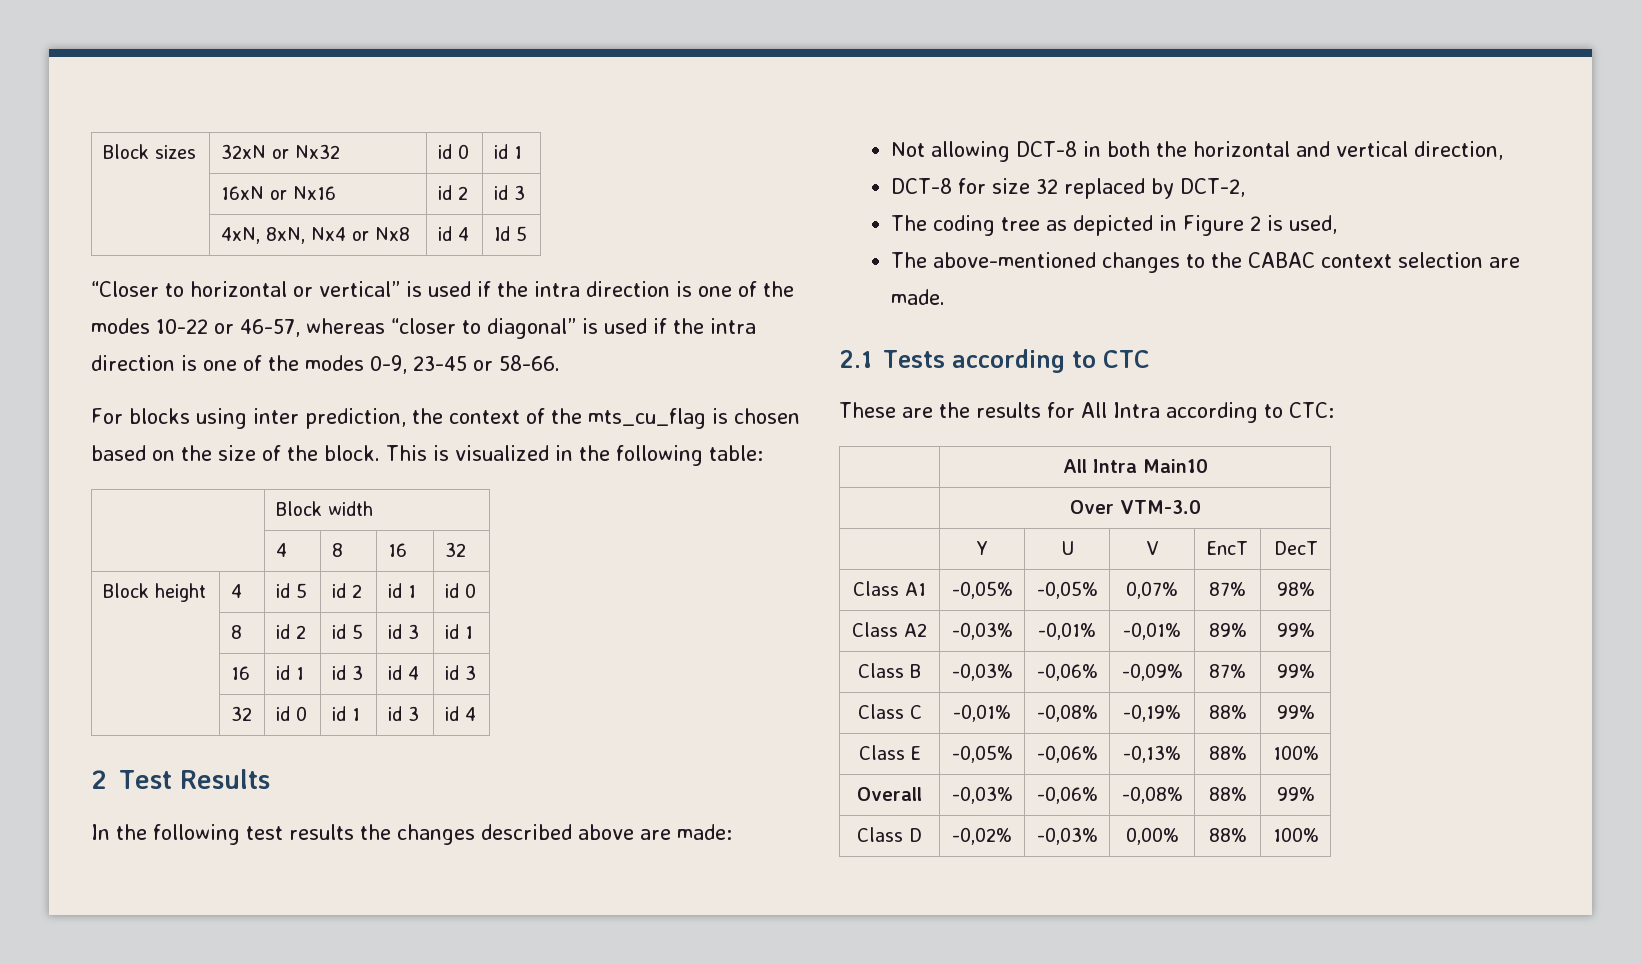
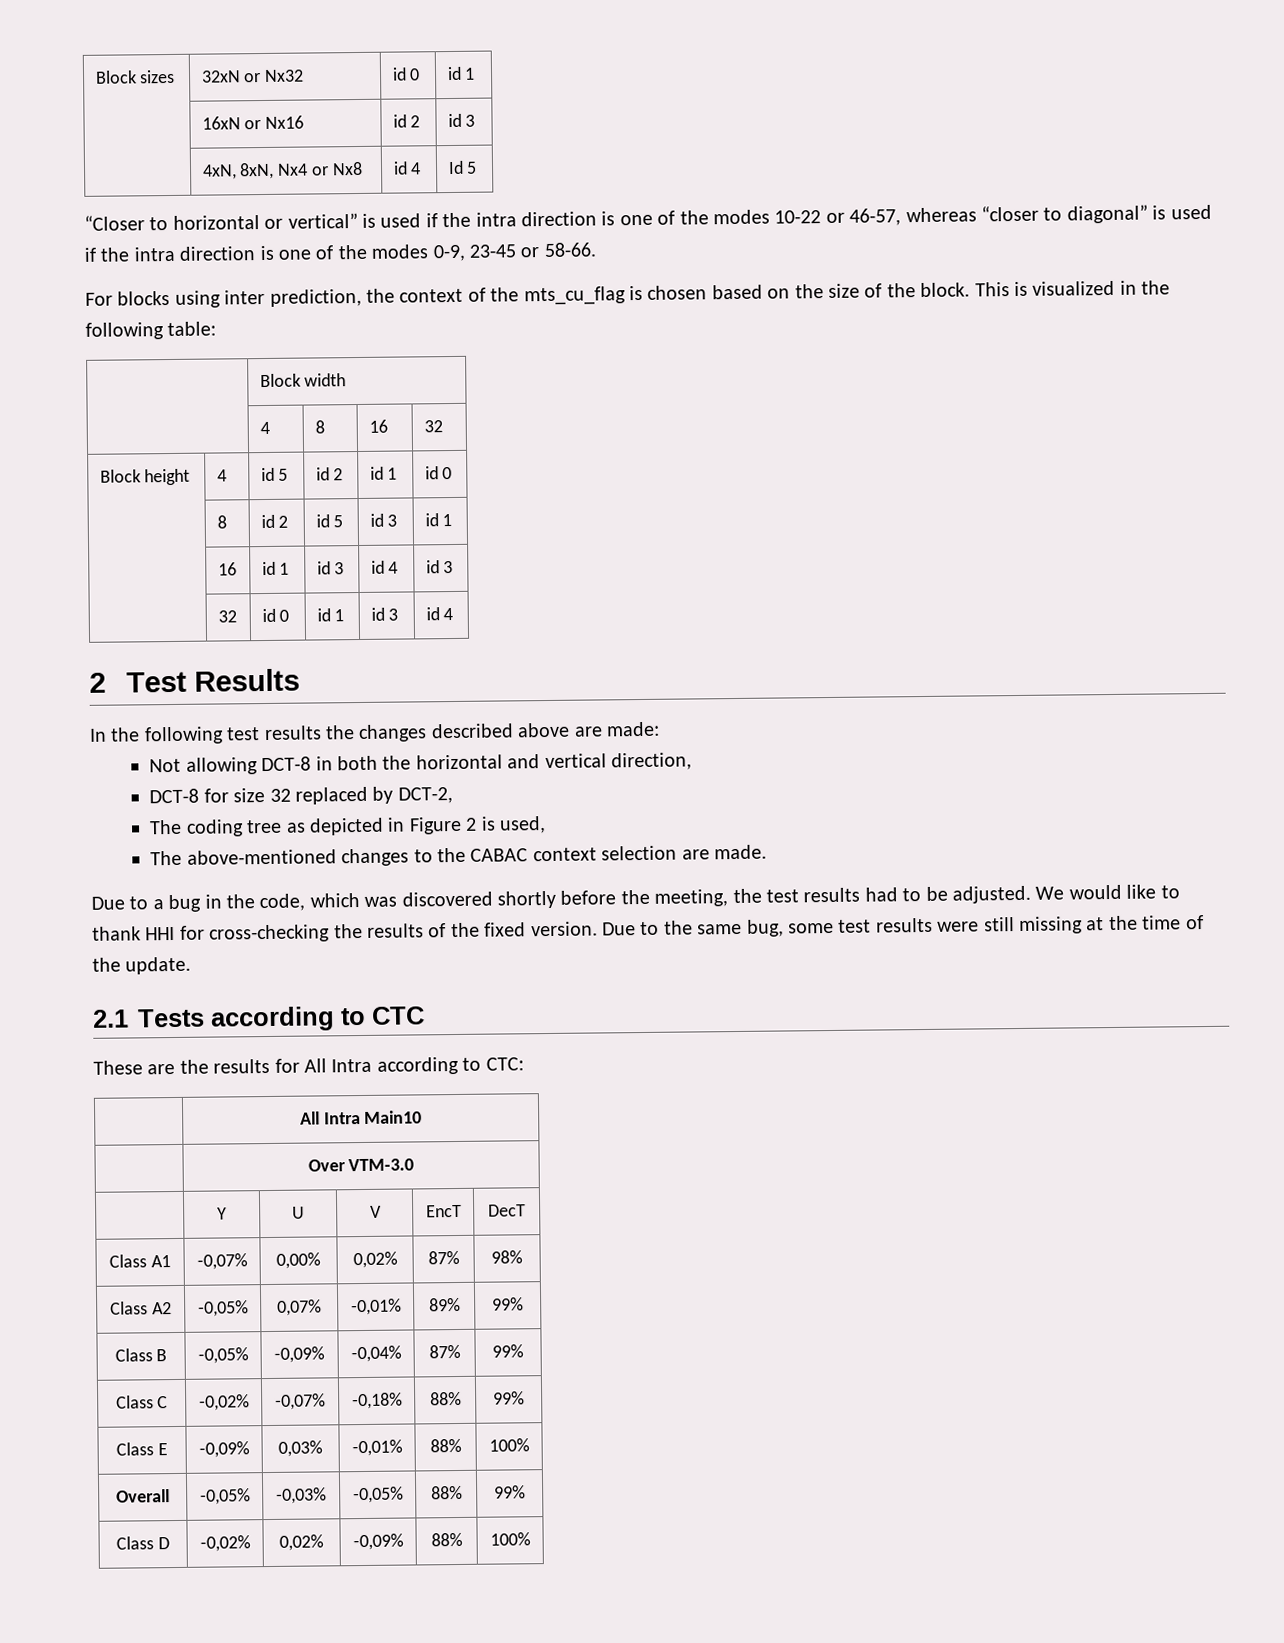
(946, 297) none -> [91,884,1180,913] [92,915,1204,943] [92,956,192,975] // Due to a bug in the code, which was discovered shortly before the meeting, the test results had to be adjusted. We would like to thank HHI for cross-checking the results of the fixed version. Due to the same bug, some test results were still missing at the time of the update.
[951,581,1013,599] [1036,581,1098,599] [1126,581,1178,599] -0,05% | -0,05% | 0,07% -> [196,1253,248,1270] [276,1252,321,1269] [352,1251,398,1269] -0,07% | 0,00% | 0,02%
[951,622,1013,640] [1038,622,1096,640] -0,03% | -0,01% -> [197,1300,249,1317] [277,1299,322,1316] -0,05% | 0,07%
[951,663,1013,681] [1036,663,1098,681] [1121,663,1183,681] -0,03% | -0,06% | -0,09% -> [197,1347,249,1364] [274,1346,325,1363] [350,1345,402,1363] -0,05% | -0,09% | -0,04%
[953,704,1011,722] [1036,704,1098,722] [1123,704,1181,722] -0,01% | -0,08% | -0,19% -> [198,1394,250,1411] [275,1393,326,1410] [351,1392,403,1410] -0,02% | -0,07% | -0,18%
[951,745,1013,763] [1036,745,1098,763] [1123,745,1181,763] -0,05% | -0,06% | -0,13% -> [198,1441,250,1458] [278,1440,323,1457] [351,1439,403,1457] -0,09% | 0,03% | -0,01%
[951,786,1013,804] [1036,786,1098,804] [1121,786,1183,804] | -0,03% | -0,06% | -0,08% -> [199,1488,251,1505] [276,1487,327,1504] [352,1486,404,1504] | -0,05% | -0,03% | -0,05%
[1036,827,1098,845] [1125,827,1179,845] -0,03% | 0,00% -> [279,1534,324,1551] [352,1533,404,1551] 0,02% | -0,09%

